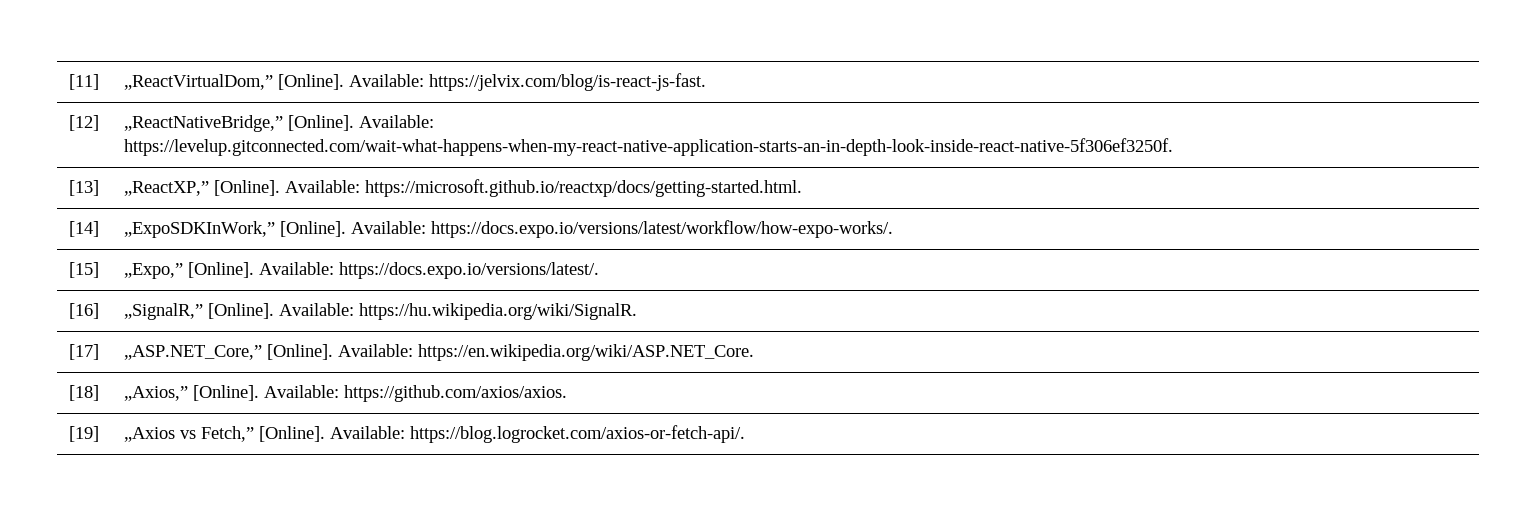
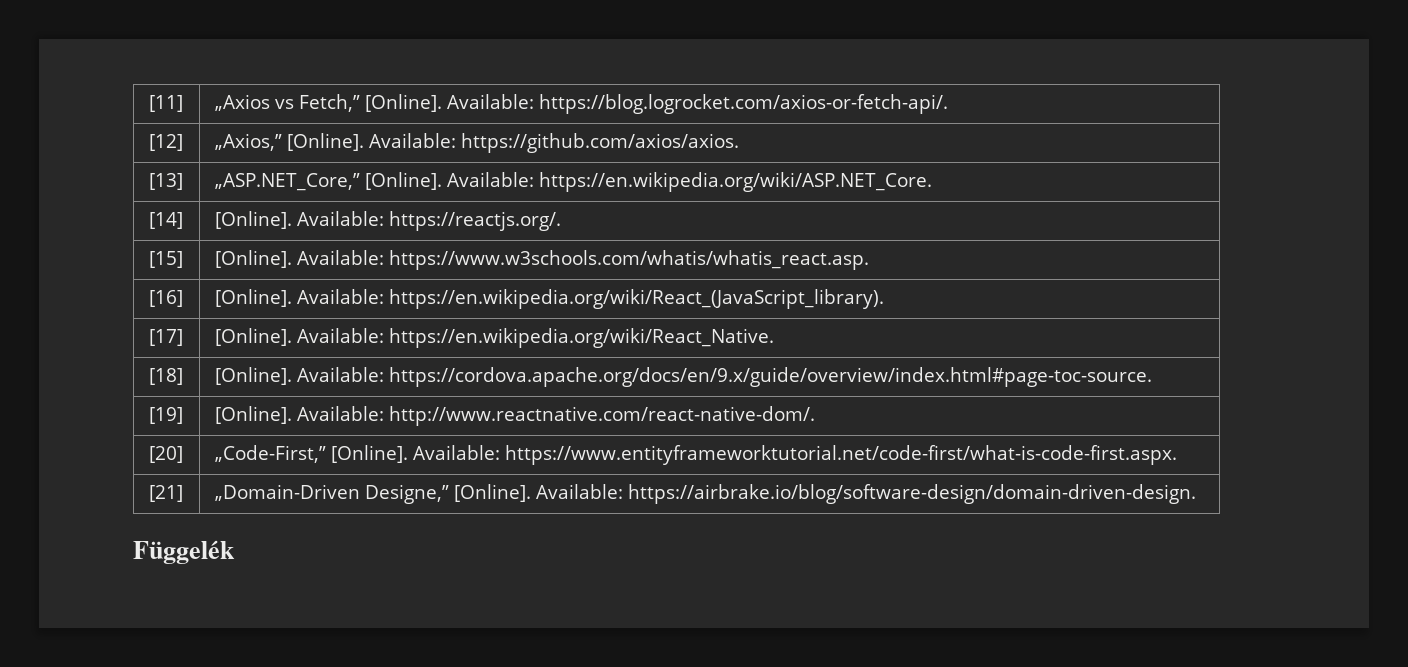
[124,73,707,91] [69,115,100,131] [124,115,435,132] [124,138,1174,156] [69,180,100,196] [124,179,803,197] [69,221,100,237] [124,220,894,238] [69,262,100,278] [124,262,600,279] [69,303,100,319] [124,303,638,320] [69,344,100,360] [124,344,755,361] [69,385,100,401] [124,385,568,402] [69,426,100,442] | „ReactVirtualDom,” [Online]. Available: https://jelvix.com/blog/is-react-js-fast. // [12] | „ReactNativeBridge,” [Online]. Available: https://levelup.gitconnected.com/wait-what-happens-when-my-react-native-application-starts-an-in-depth-look-inside-react-native-5f306ef3250f. // [13] | „ReactXP,” [Online]. Available: https://microsoft.github.io/reactxp/docs/getting-started.html. // [14] | „ExpoSDKInWork,” [Online]. Available: https://docs.expo.io/versions/latest/workflow/how-expo-works/. // [15] | „Expo,” [Online]. Available: https://docs.expo.io/versions/latest/. // [16] | „SignalR,” [Online]. Available: https://hu.wikipedia.org/wiki/SignalR. // [17] | „ASP.NET_Core,” [Online]. Available: https://en.wikipedia.org/wiki/ASP.NET_Core. // [18] | „Axios,” [Online]. Available: https://github.com/axios/axios. // [19] -> (183, 103) none
(746, 434) none -> [148,134,183,151] [214,133,740,153] [148,173,183,190] [214,172,933,192] [148,212,183,229] [214,211,562,231] [148,251,183,268] [214,250,870,270] [148,290,183,307] [214,289,885,309] [148,329,183,346] [214,328,775,348] [148,368,183,385] [214,367,1153,387] [148,407,183,424] [214,406,816,426] [148,446,183,463] [214,445,1178,465] [148,485,183,502] [214,484,1197,504] [133,540,235,564] // [12] | „Axios,” [Online]. Available: https://github.com/axios/axios. // [13] | „ASP.NET_Core,” [Online]. Available: https://en.wikipedia.org/wiki/ASP.NET_Core. // [14] | [Online]. Available: https://reactjs.org/. // [15] | [Online]. Available: https://www.w3schools.com/whatis/whatis_react.asp. // [16] | [Online]. Available: https://en.wikipedia.org/wiki/React_(JavaScript_library). // [17] | [Online]. Available: https://en.wikipedia.org/wiki/React_Native. // [18] | [Online]. Available: https://cordova.apache.org/docs/en/9.x/guide/overview/index.html#page-toc-source. // [19] | [Online]. Available: http://www.reactnative.com/react-native-dom/. // [20] | „Code-First,” [Online]. Available: https://www.entityframeworktutorial.net/code-first/what-is-code-first.aspx. // [21] | „Domain-Driven Designe,” [Online]. Available: https://airbrake.io/blog/software-design/domain-driven-design. // Függelék

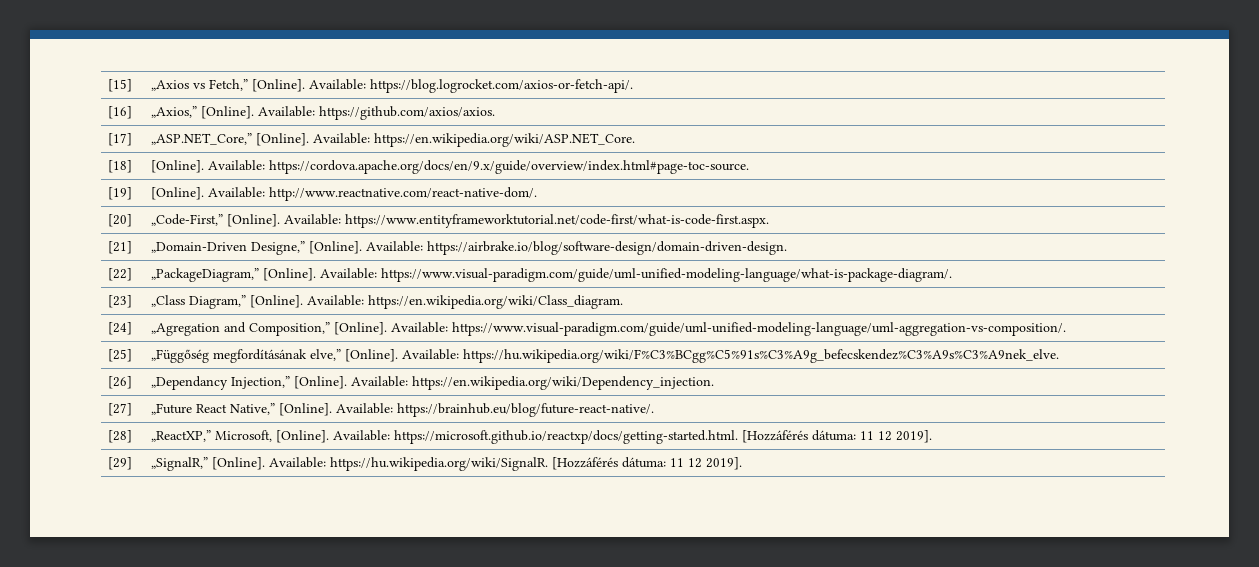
[148,95,183,112] [11] -> [108,79,133,92] [15]
[148,134,183,151] [12] -> [108,106,133,119] [16]
[148,173,183,190] [13] -> [108,133,133,146] [17]
[148,212,183,229] [214,211,562,231] [148,251,183,268] [214,250,870,270] [148,290,183,307] [214,289,885,309] [148,329,183,346] [214,328,775,348] // [14] | [Online]. Available: https://reactjs.org/. // [15] | [Online]. Available: https://www.w3schools.com/whatis/whatis_react.asp. // [16] | [Online]. Available: https://en.wikipedia.org/wiki/React_(JavaScript_library). // [17] | [Online]. Available: https://en.wikipedia.org/wiki/React_Native. -> (636, 140) none
[133,540,235,564] // Függelék -> [108,268,133,281] [151,268,953,282] [108,295,133,308] [151,295,624,309] [108,322,133,335] [151,322,1067,336] [108,349,133,362] [151,349,1060,363] [108,376,133,389] [151,376,715,390] [108,403,133,416] [151,403,655,417] [108,430,133,443] [151,430,933,444] [108,457,133,470] [151,457,743,471] // [22] | „PackageDiagram,” [Online]. Available: https://www.visual-paradigm.com/guide/uml-unified-modeling-language/what-is-package-diagram/. // [23] | „Class Diagram,” [Online]. Available: https://en.wikipedia.org/wiki/Class_diagram. // [24] | „Agregation and Composition,” [Online]. Available: https://www.visual-paradigm.com/guide/uml-unified-modeling-language/uml-aggregation-vs-composition/. // [25] | „Függőség megfordításának elve,” [Online]. Available: https://hu.wikipedia.org/wiki/F%C3%BCgg%C5%91s%C3%A9g_befecskendez%C3%A9s%C3%A9nek_elve. // [26] | „Dependancy Injection,” [Online]. Available: https://en.wikipedia.org/wiki/Dependency_injection. // [27] | „Future React Native,” [Online]. Available: https://brainhub.eu/blog/future-react-native/. // [28] | „ReactXP,” Microsoft, [Online]. Available: https://microsoft.github.io/reactxp/docs/getting-started.html. [Hozzáférés dátuma: 11 12 2019]. // [29] | „SignalR,” [Online]. Available: https://hu.wikipedia.org/wiki/SignalR. [Hozzáférés dátuma: 11 12 2019].

